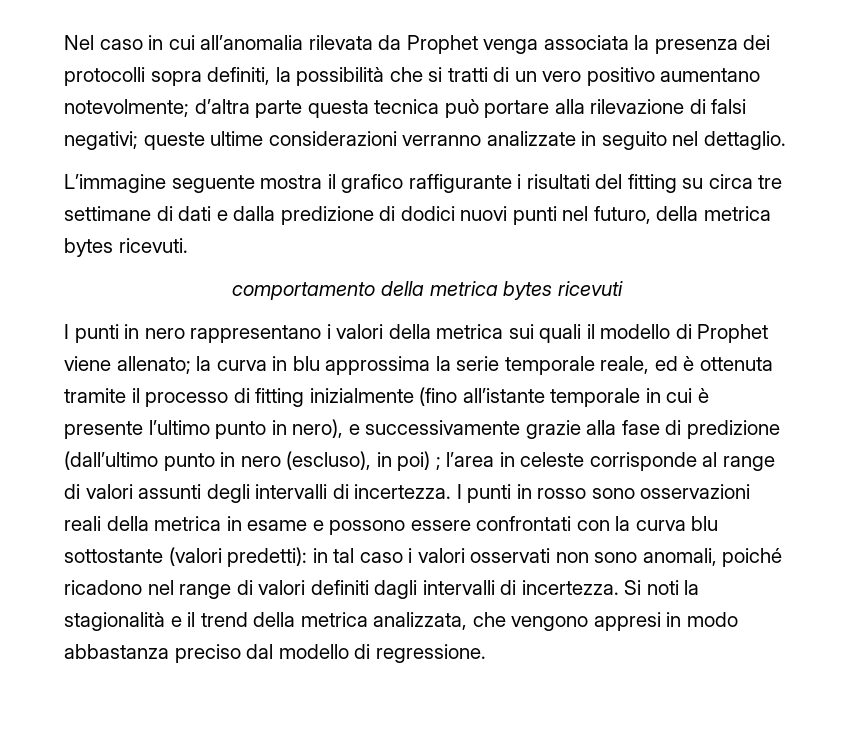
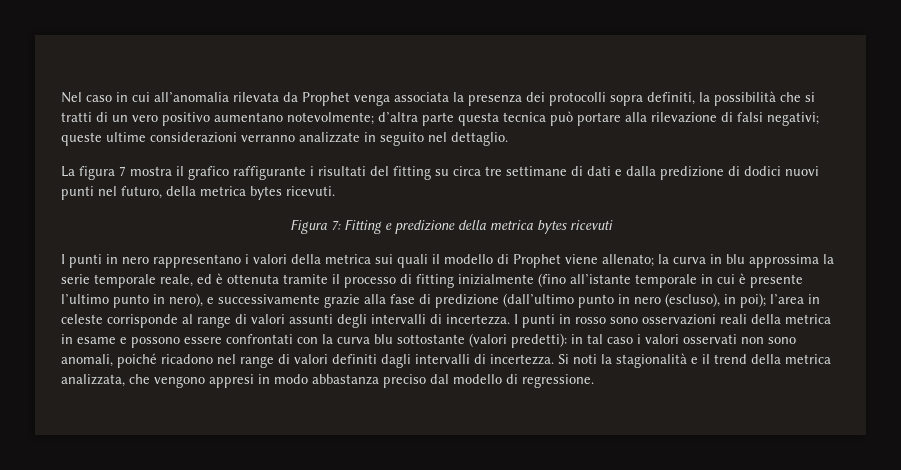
[64,174,255,193] L’immagine seguente -> [61,166,126,180] La figura 7
[232,282,376,300] comportamento -> [289,219,455,234] Figura 7: Fitting e predizione
[397,451,441,471] poi) ; -> [740,293,766,308] poi);

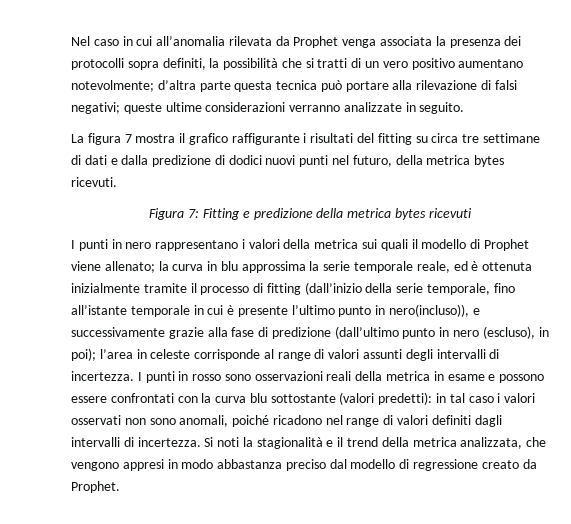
[380,132,508,146] seguito nel dettaglio. -> [419,102,465,114] seguito.
(279, 279) none -> [71,283,140,293] inizialmente
[458,273,566,287] inizialmente (fino -> [304,282,515,295] (dall’inizio della serie temporale, fino
[169,293,203,307] nero), -> [389,304,470,317] nero(incluso)),
[522,374,594,388] regressione. -> [413,459,537,471] [71,481,120,493] regressione creato da Prophet.

